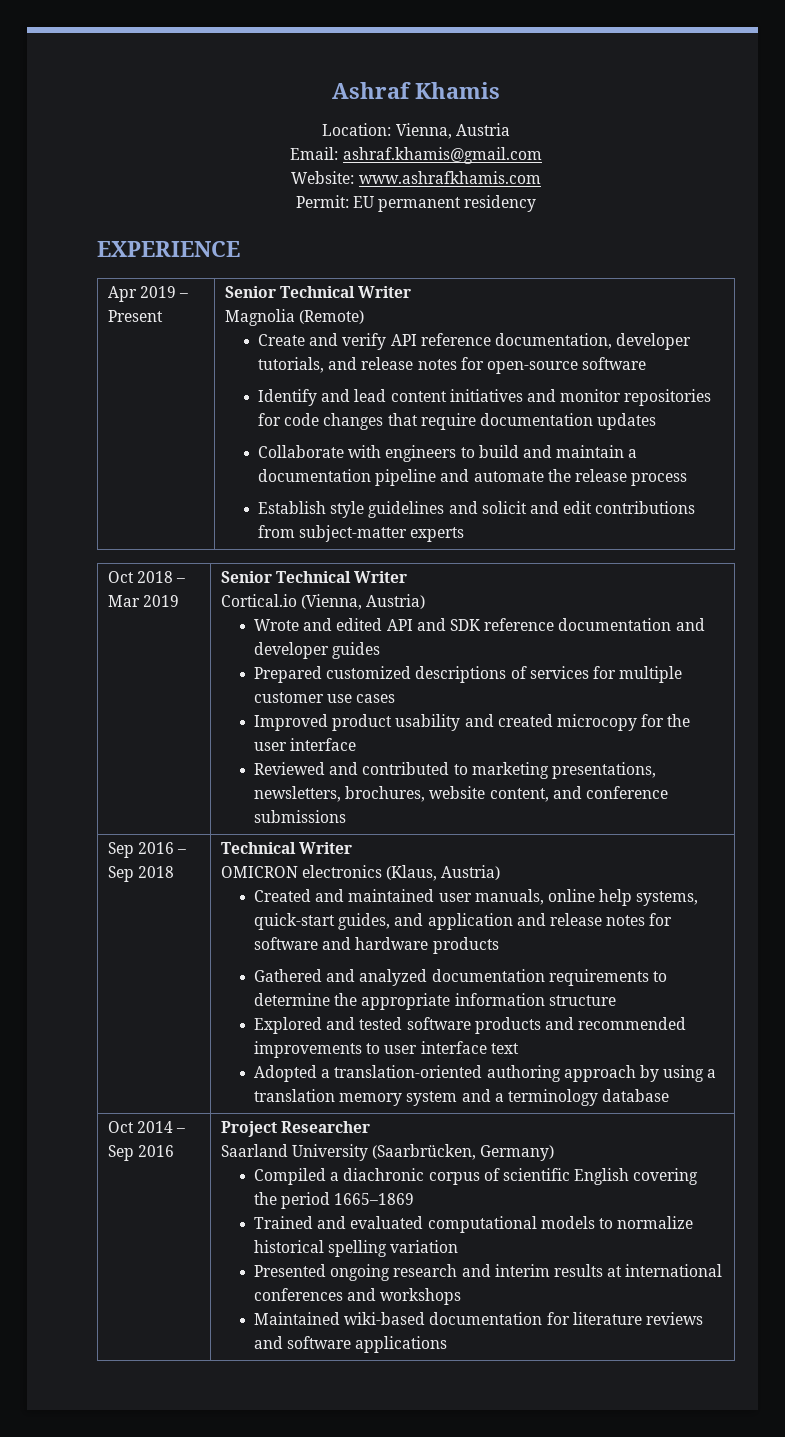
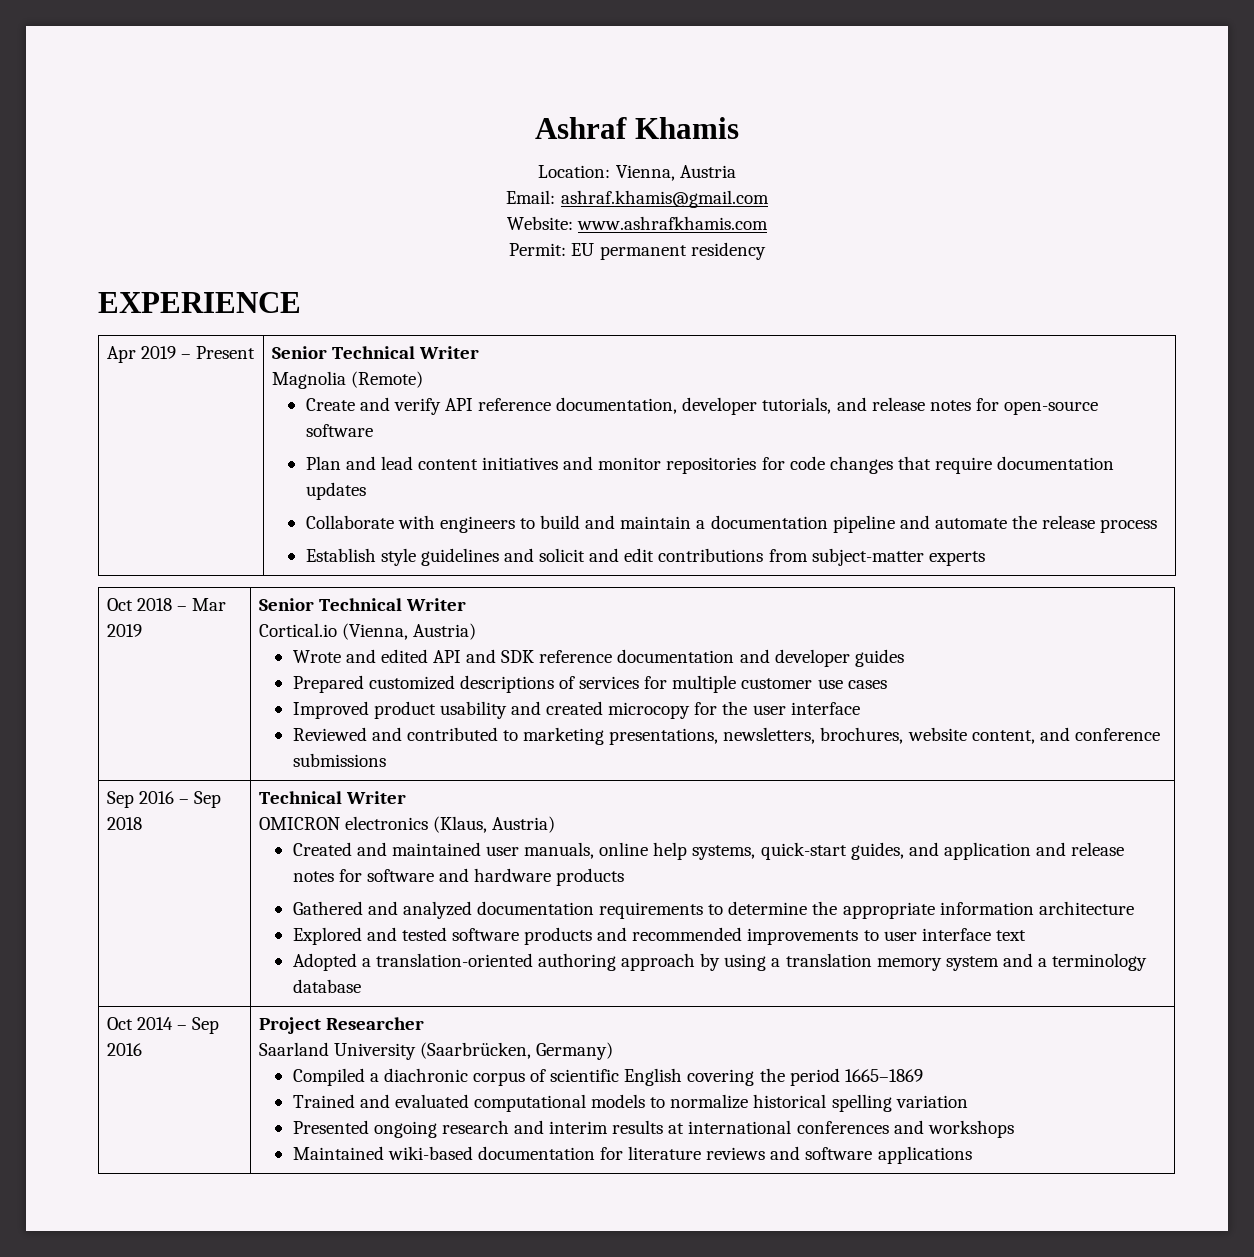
[258,389,318,406] Identify -> [305,456,341,470] Plan
[548,995,616,1006] structure -> [1038,901,1134,915] architecture

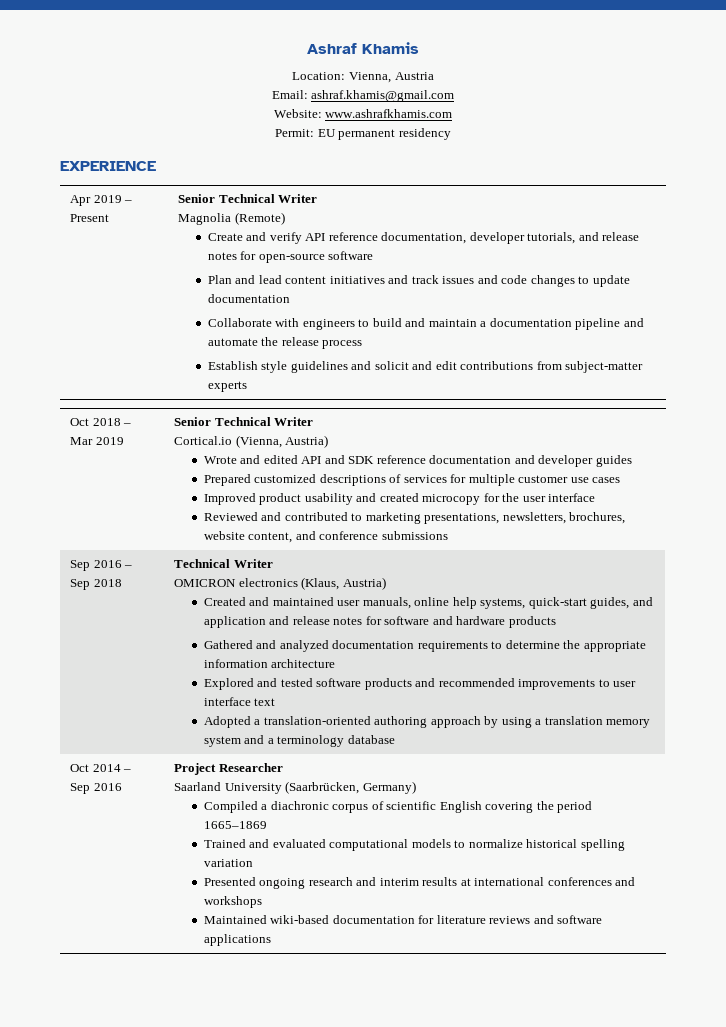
[598,456,1115,474] [305,482,366,500] monitor repositories for code changes that require documentation updates -> [411,275,630,287] [207,294,290,303] track issues and code changes to update documentation

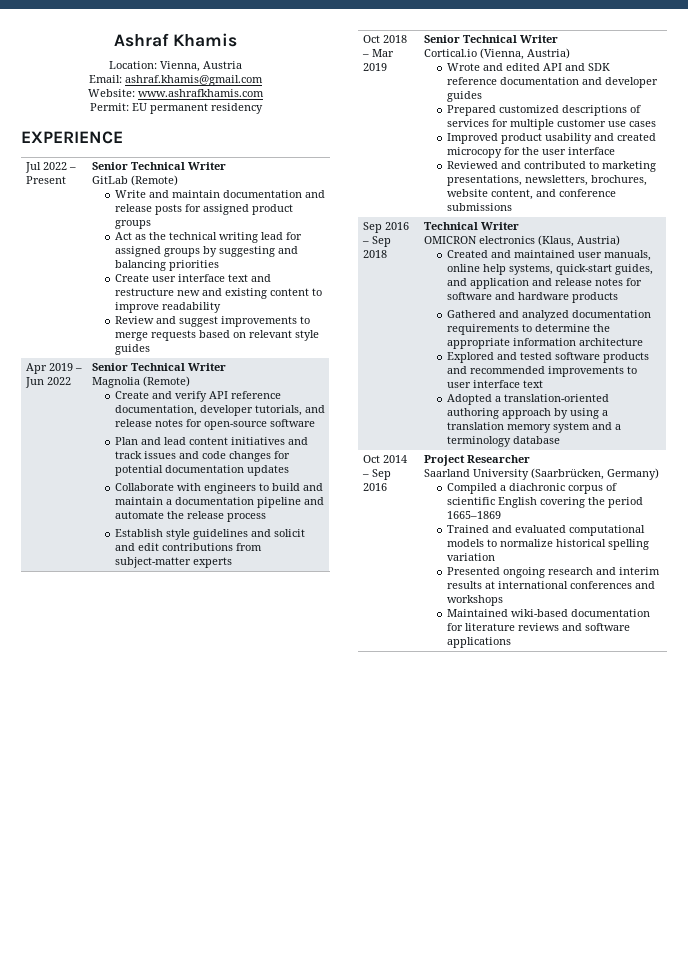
(156, 166) none -> [24,162,76,173] [25,176,66,184] [91,162,226,170] [91,175,178,186] [115,190,326,198] [115,204,294,215] [115,220,152,229] [115,232,303,243] [115,246,299,257] [115,260,220,271] [115,274,272,282] [115,288,323,299] [115,302,222,313] [115,316,311,327] [115,330,320,341] [115,344,151,355] // Jul 2022 – Present | Senior Technical Writer // GitLab (Remote) // Write and maintain documentation and release posts for assigned product groups // Act as the technical writing lead for assigned groups by suggesting and balancing priorities // Create user interface text and restructure new and existing content to improve readability // Review and suggest improvements to merge requests based on relevant style guides
[70,214,110,222] Present -> [24,377,71,388] Jun 2022
[578,275,630,287] [207,294,290,303] to update documentation -> [274,451,291,459] [115,465,290,476] for potential documentation updates

